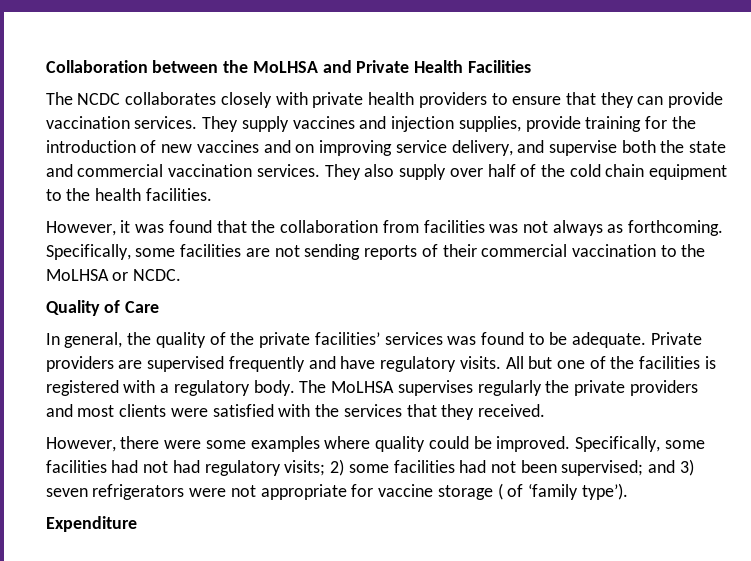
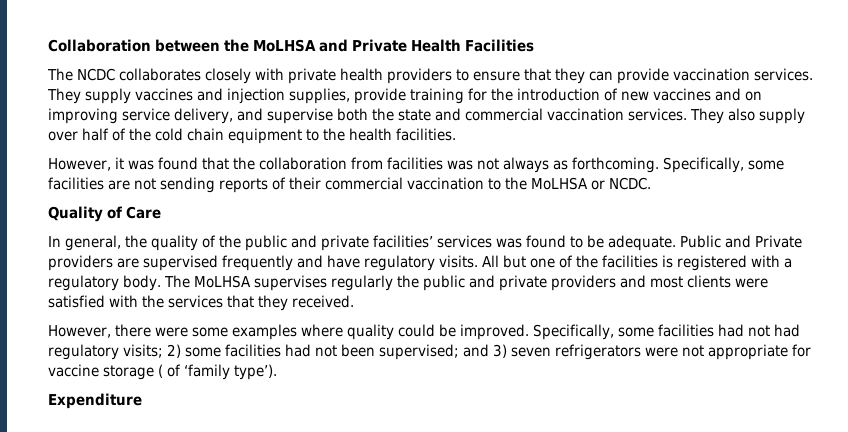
(255, 338) none -> [244,235,317,251] public and
(647, 340) none -> [679,235,751,248] Public and
(570, 386) none -> [422,275,495,291] public and

